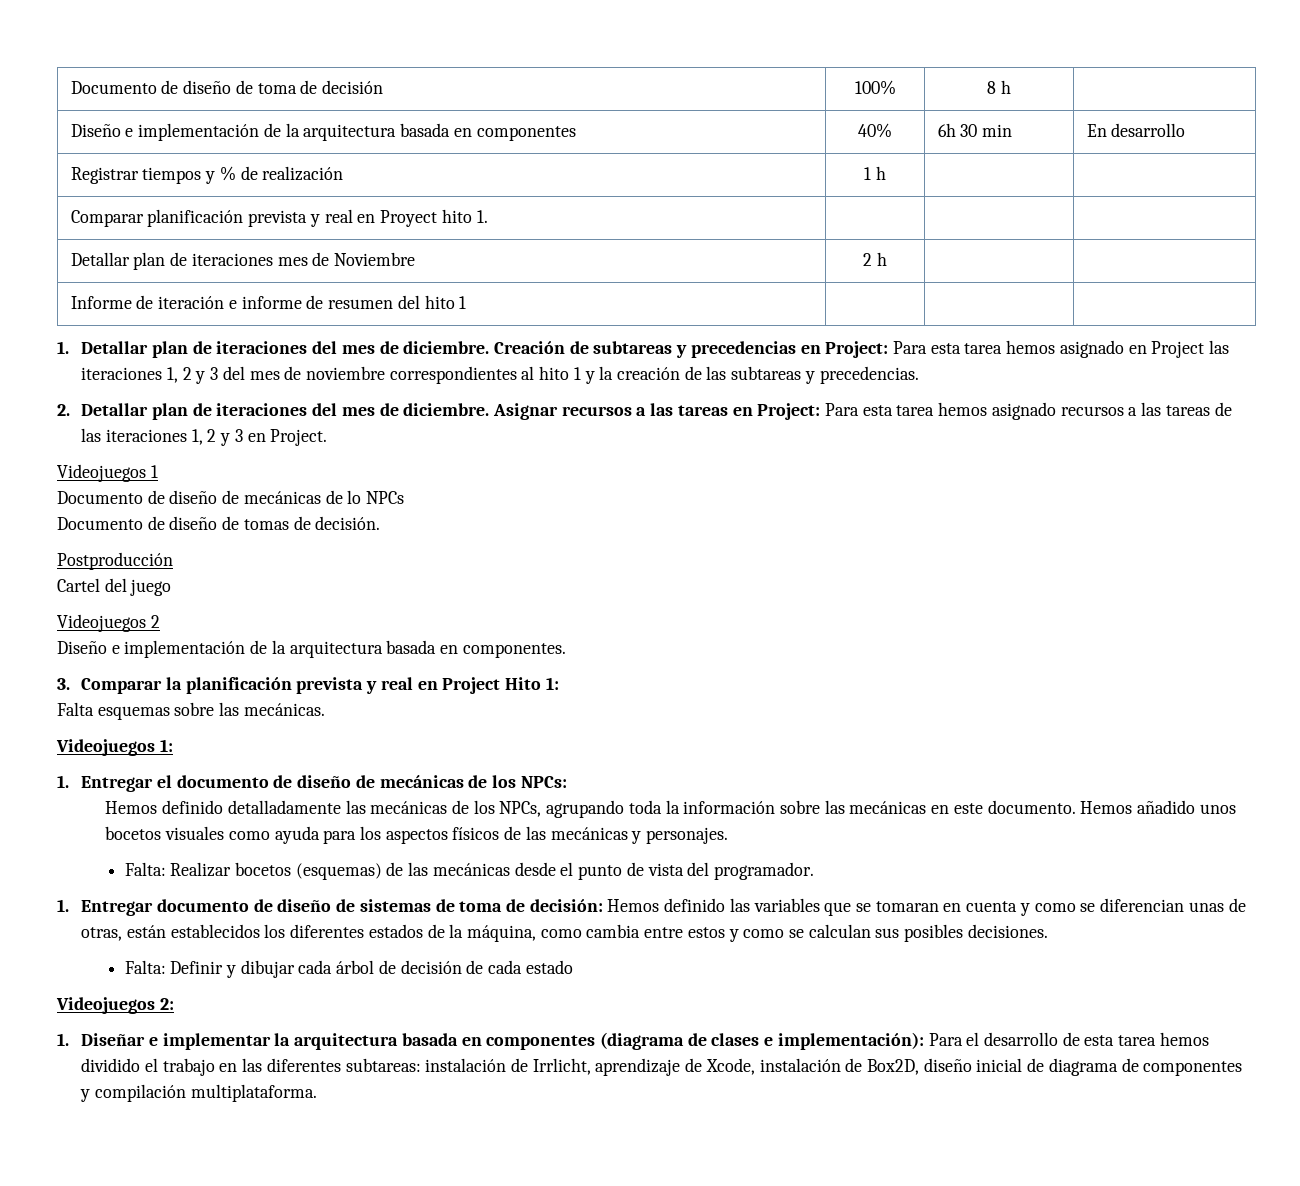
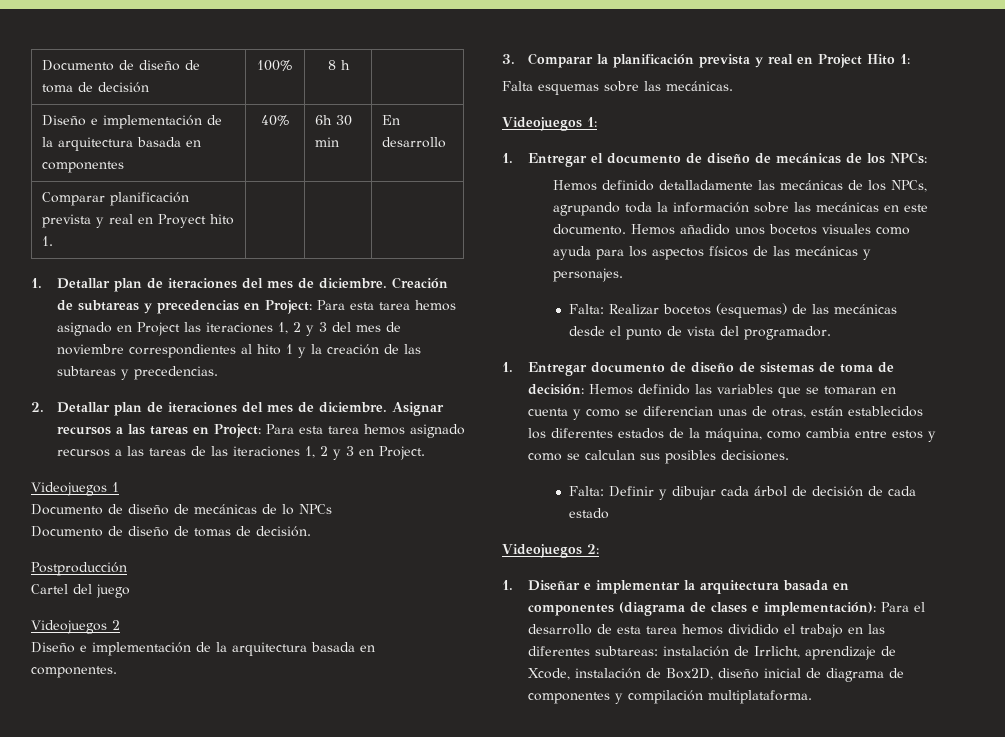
[70,166,344,184] [864,166,886,180] // Registrar tiempos y % de realización | 1 h | | -> (446, 142) none
[70,252,416,270] [863,252,887,266] [70,295,467,309] // Detallar plan de iteraciones mes de Noviembre | 2 h | | // Informe de iteración e informe de resumen del hito 1 | | | -> (53, 241) none

